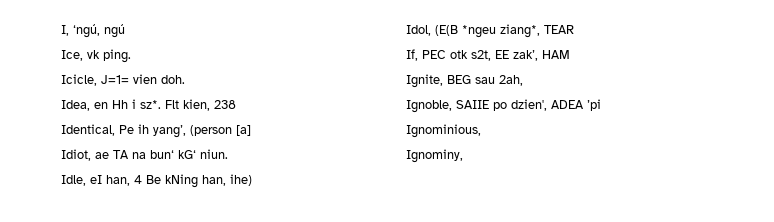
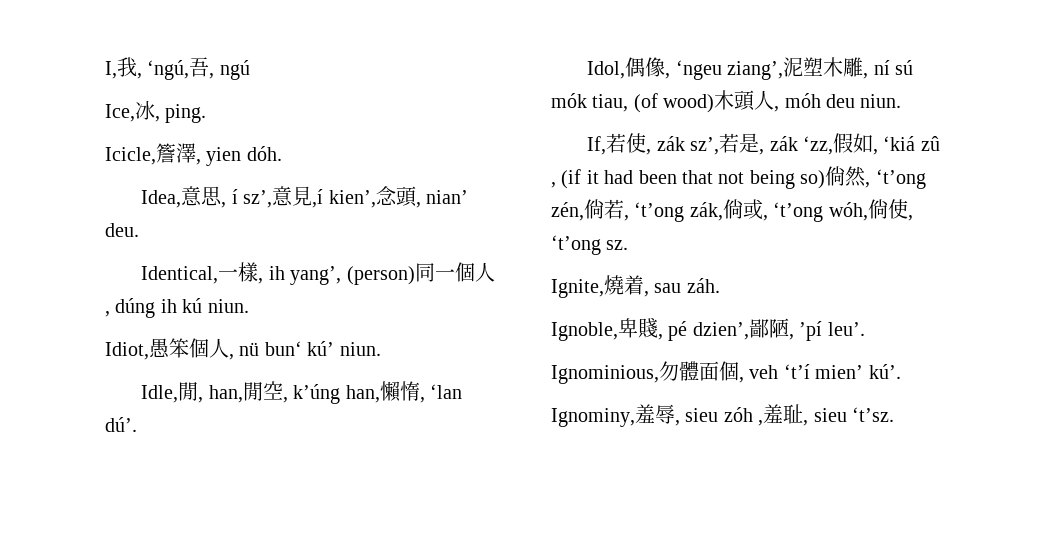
[73,24,100,38] ‘ngú, -> [117,57,215,80] 我, ‘ngú,吾,
[87,50,100,59] vk -> [135,100,160,122] 冰,
[101,74,185,84] [61,99,236,111] [61,124,251,138] [61,149,228,161] [61,174,252,188] [406,24,574,38] [406,49,570,61] [406,74,523,88] [406,99,601,113] [406,124,481,138] [406,149,463,163] J=1= vien doh. // Idea, en Hh i sz*. Flt kien, 238 // Identical, Pe ih yang’, (person [a] // Idiot, ae TA na bun‘ kG‘ niun. // Idle, eI han, 4 Be kNing han, ihe) // Idol, (E(B *ngeu ziang*, TEAR // If, PEC otk s2t, EE zak’, HAM // Ignite, BEG sau 2ah, // Ignoble, SAIIE po dzien', ADEA ’pi // Ignominious, // Ignominy, -> [156,143,282,166] [141,186,468,208] [105,223,139,237] [141,262,495,285] [105,298,249,318] [105,338,381,360] [141,381,462,404] [105,417,137,432] [587,57,913,80] [551,90,902,113] [587,133,940,155] [551,166,926,189] [551,199,913,222] [551,235,629,255] [551,275,720,298] [551,318,865,341] [551,361,901,384] [551,404,894,427] 簷澤, yien dóh. // Idea,意思, í sz’,意見,í kien’,念頭, nian’ deu. // Identical,一樣, ih yang’, (person)同一個人, dúng ih kú niun. // Idiot,愚笨個人, nü bun‘ kú’ niun. // Idle,閒, han,閒空, k’úng han,懶惰, ‘lan dú’. // Idol,偶像, ‘ngeu ziang’,泥塑木雕, ní sú mók tiau, (of wood)木頭人, móh deu niun. // If,若使, zák sz’,若是, zák ‘zz,假如, ‘kiá zû , (if it had been that not being so)倘然, ‘t’ong zén,倘若, ‘t’ong zák,倘或, ‘t’ong wóh,倘使, ‘t’ong sz. // Ignite,燒着, sau záh. // Ignoble,卑賤, pé dzien’,鄙陋, ’pí leu’. // Ignominious,勿體面個, veh ‘t’í mien’ kú’. // Ignominy,羞辱, sieu zóh ,羞耻, sieu ‘t’sz.

